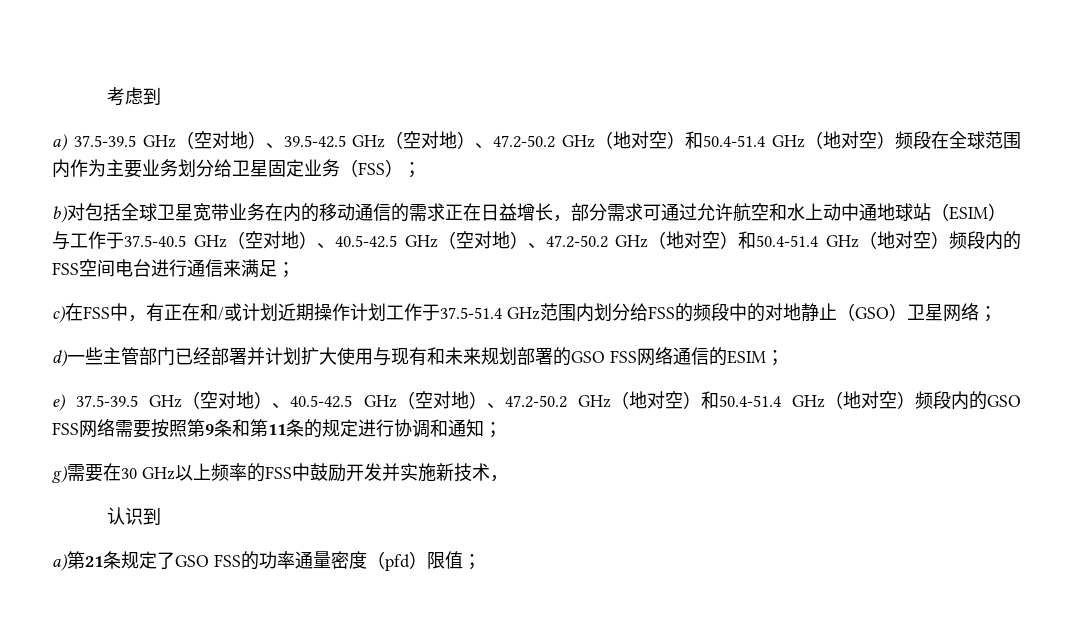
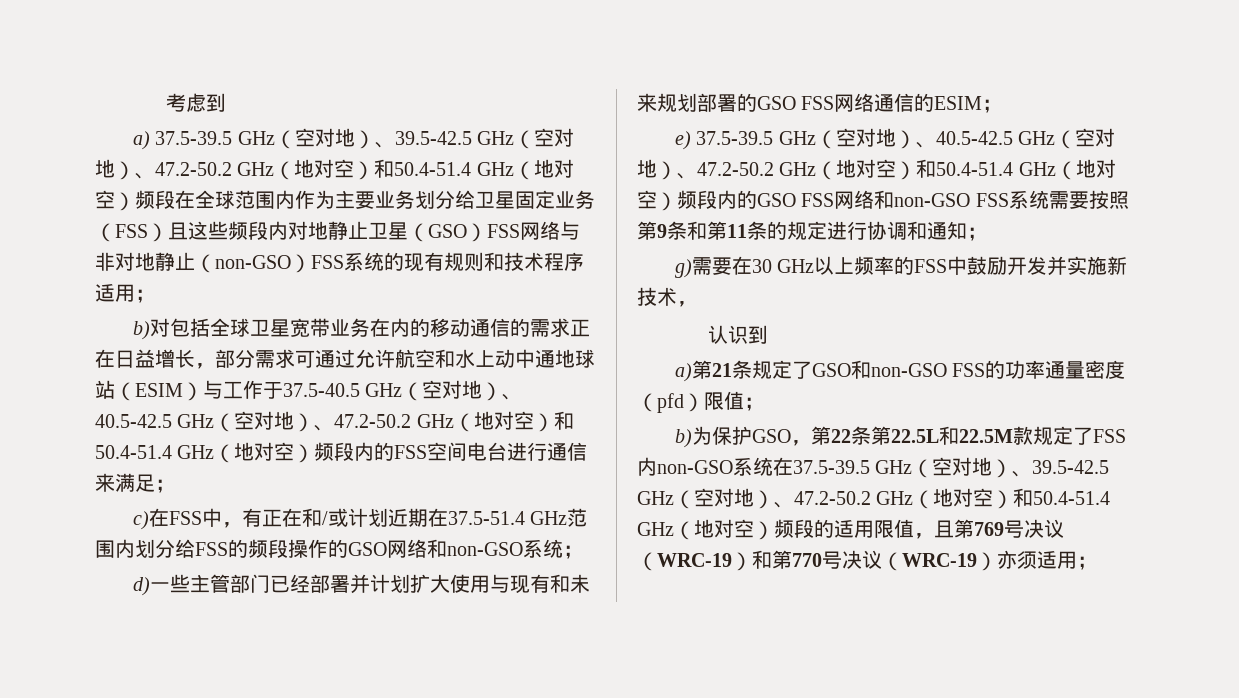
(403, 168) none -> [168,221,580,242] [95,252,584,273] [95,284,135,302] 且这些频段内对地静止卫星（GSO）FSS网络与非对地静止（non-GSO）FSS系统的现有规则和技术程序适用
[314,303,440,321] 操作计划工作于 -> [428,508,449,527] 在
[729,303,979,322] 中的对地静止（GSO）卫星网络 -> [288,539,563,558] 操作的GSO网络和non-GSO系统
(115, 428) none -> [874,190,1049,209] 和non-GSO FSS系统
(209, 561) none -> [851,360,948,379] 和non-GSO
(481, 562) none -> [675,426,1127,448] [637,457,1110,478] [637,488,1111,509] [637,519,1064,540] [637,550,1097,571] // b)为保护GSO，第22条第22.5L和22.5M款规定了FSS内non-GSO系统在37.5-39.5 GHz（空对地）、39.5-42.5 GHz（空对地）、47.2-50.2 GHz（地对空）和50.4-51.4 GHz（地对空）频段的适用限值，且第769号决议（WRC-19）和第770号决议（WRC-19）亦须适用；

